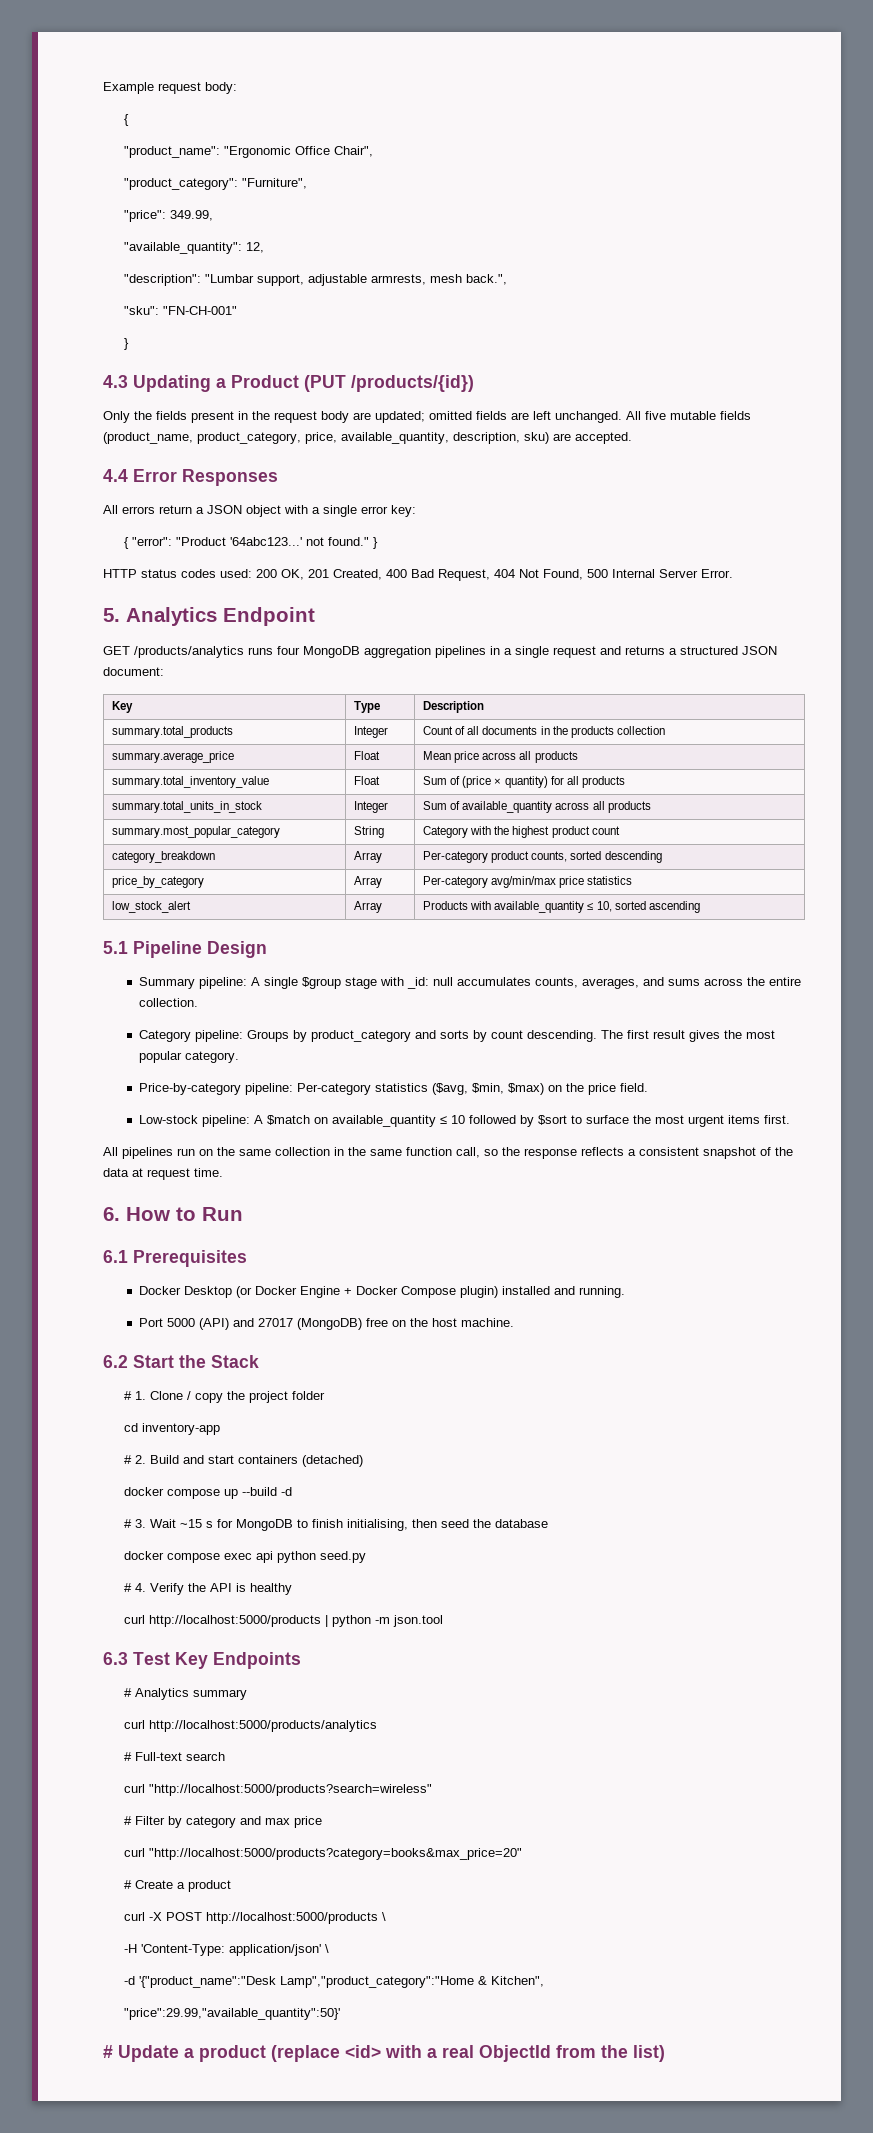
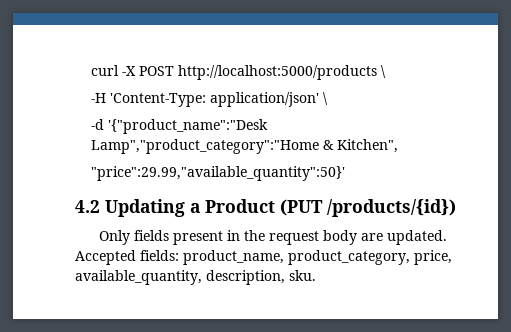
[103,82,237,94] [124,114,130,126] [124,146,374,158] [124,178,308,190] [124,210,214,222] [124,242,265,254] [124,274,508,286] [124,306,238,315] [124,338,130,350] [103,375,474,392] [103,411,751,423] [103,432,632,444] [103,469,278,486] [103,505,416,517] [124,537,379,549] [103,569,733,581] [103,607,315,626] [103,646,777,658] [103,667,164,676] [112,701,134,713] [354,701,381,713] [423,701,485,713] [112,726,234,738] [354,726,389,738] [423,726,665,738] [112,751,235,763] [354,751,381,760] [423,751,578,763] [112,776,270,788] [354,776,381,785] [423,776,625,788] [112,801,263,813] [354,801,389,813] [423,801,651,813] [112,826,281,838] [354,826,385,838] [423,826,620,838] [112,851,216,863] [354,851,383,863] [423,851,662,863] [112,876,205,888] [354,876,383,888] [423,876,633,888] [112,901,192,913] [354,901,383,913] [423,901,700,913] [103,941,267,958] [138,977,801,989] [138,998,198,1007] [138,1030,775,1042] [138,1051,239,1063] [138,1083,648,1095] [138,1115,790,1127] [103,1147,793,1159] [103,1168,223,1180] [103,1207,243,1221] [103,1250,247,1267] [138,1286,625,1298] [138,1318,514,1330] [103,1355,259,1368] [124,1391,326,1403] [124,1423,221,1435] [124,1455,364,1467] [124,1487,293,1499] [124,1519,549,1531] [124,1551,367,1563] [124,1583,293,1595] [124,1615,444,1627] [103,1652,301,1669] [124,1688,248,1700] [124,1720,378,1732] [124,1752,226,1761] [124,1784,433,1796] [124,1816,323,1828] [124,1848,523,1860] [124,1880,232,1892] Example request body: // { // "product_name": "Ergonomic Office Chair", // "product_category": "Furniture", // "price": 349.99, // "available_quantity": 12, // "description": "Lumbar support, adjustable armrests, mesh back.", // "sku": "FN-CH-001" // } // 4.3 Updating a Product (PUT /products/{id}) // Only the fields present in the request body are updated; omitted fields are left unchanged. All five mutable fields (product_name, product_category, price, available_quantity, description, sku) are accepted. // 4.4 Error Responses // All errors return a JSON object with a single error key: // { "error": "Product '64abc123...' not found." } // HTTP status codes used: 200 OK, 201 Created, 400 Bad Request, 404 Not Found, 500 Internal Server Error. // 5. Analytics Endpoint // GET /products/analytics runs four MongoDB aggregation pipelines in a single request and returns a structured JSON document: // Key | Type | Description // summary.total_products | Integer | Count of all documents in the products collection // summary.average_price | Float | Mean price across all products // summary.total_inventory_value | Float | Sum of (price × quantity) for all products // summary.total_units_in_stock | Integer | Sum of available_quantity across all products // summary.most_popular_category | String | Category with the highest product count // category_breakdown | Array | Per-category product counts, sorted descending // price_by_category | Array | Per-category avg/min/max price statistics // low_stock_alert | Array | Products with available_quantity ≤ 10, sorted ascending // 5.1 Pipeline Design // Summary pipeline: A single $group stage with _id: null accumulates counts, averages, and sums across the entire collection. // Category pipeline: Groups by product_category and sorts by count descending. The first result gives the most popular category. // Price-by-category pipeline: Per-category statistics ($avg, $min, $max) on the price field. // Low-stock pipeline: A $match on available_quantity ≤ 10 followed by $sort to surface the most urgent items first. // All pipelines run on the same collection in the same function call, so the response reflects a consistent snapshot of the data at request time. // 6. How to Run // 6.1 Prerequisites // Docker Desktop (or Docker Engine + Docker Compose plugin) installed and running. // Port 5000 (API) and 27017 (MongoDB) free on the host machine. // 6.2 Start the Stack // # 1. Clone / copy the project folder // cd inventory-app // # 2. Build and start containers (detached) // docker compose up --build -d // # 3. Wait ~15 s for MongoDB to finish initialising, then seed the database // docker compose exec api python seed.py // # 4. Verify the API is healthy // curl http://localhost:5000/products | python -m json.tool // 6.3 Test Key Endpoints // # Analytics summary // curl http://localhost:5000/products/analytics // # Full-text search // curl "http://localhost:5000/products?search=wireless" // # Filter by category and max price // curl "http://localhost:5000/products?category=books&max_price=20" // # Create a product // -> (91, 70) none
[103,2045,665,2062] # Update a product (replace <id> with a real ObjectId from the list) -> [75,199,456,217] [98,230,447,245] [75,250,452,265] [75,270,316,285] 4.2 Updating a Product (PUT /products/{id}) // Only fields present in the request body are updated. Accepted fields: product_name, product_category, price, available_quantity, description, sku.

